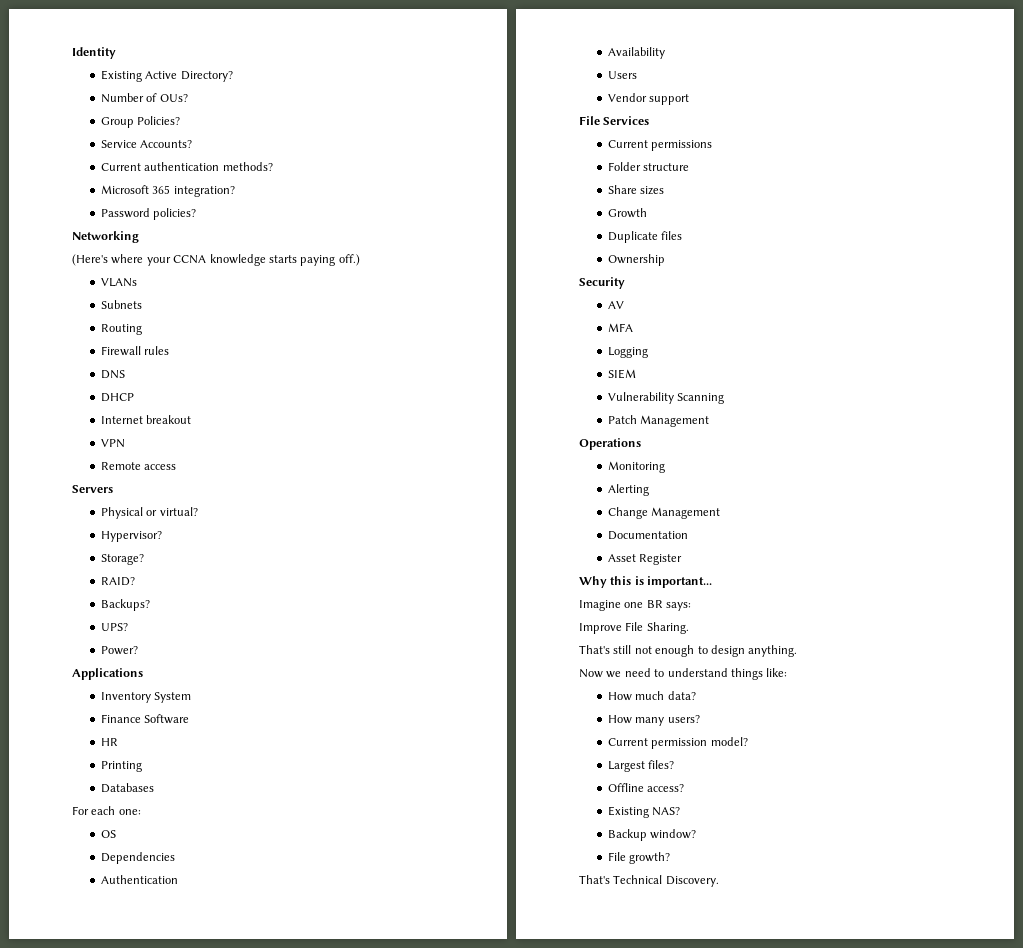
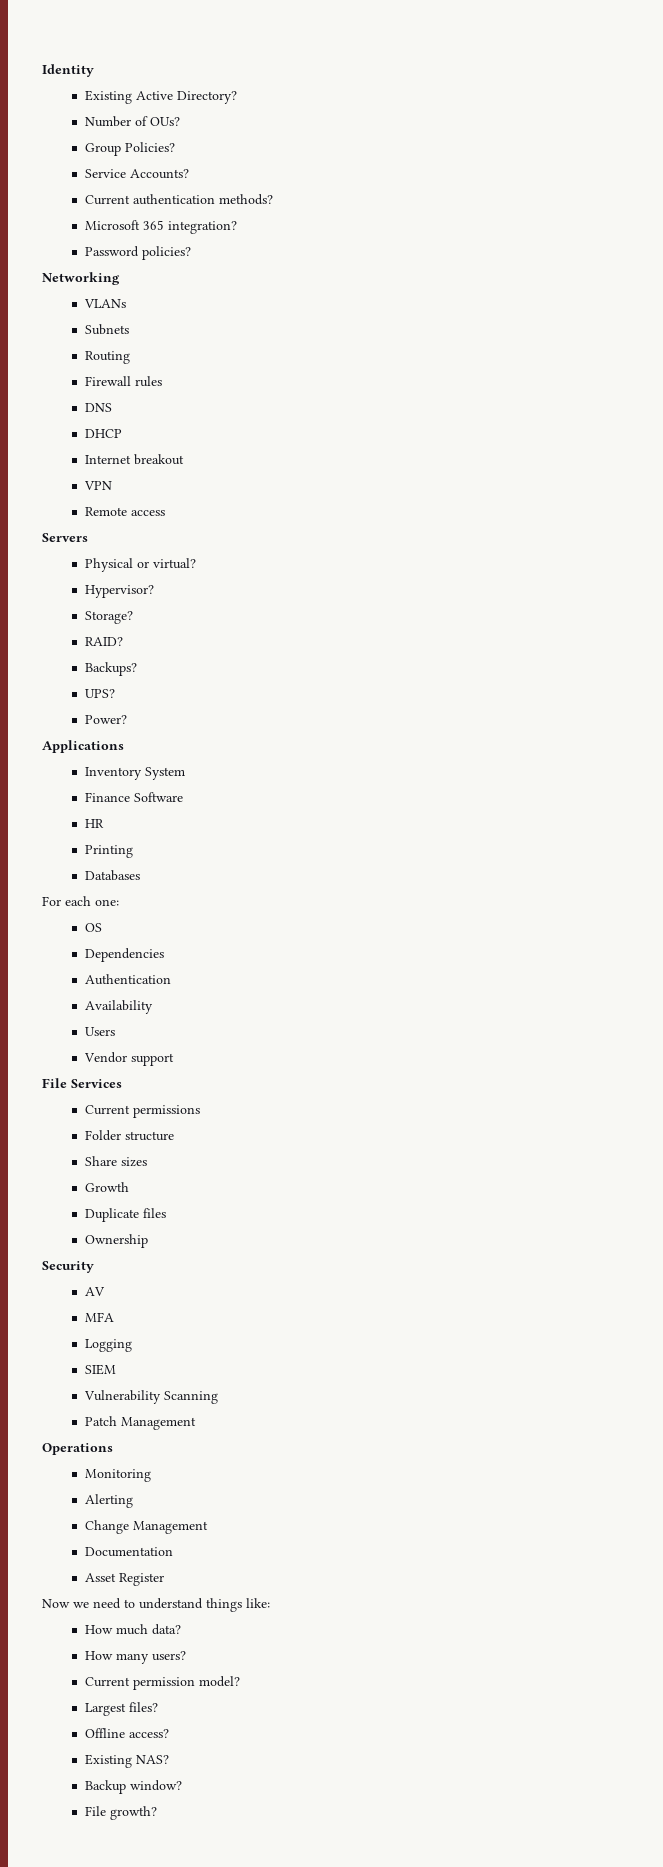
[72,254,360,266] // (Here's where your CCNA knowledge starts paying off.) -> (120, 278) none
[579,576,713,588] [579,600,692,611] [579,622,689,634] [579,645,798,657] // Why this is important... // Imagine one BR says: // Improve File Sharing. // That's still not enough to design anything. -> (164, 1579) none
[579,875,719,887] // That's Technical Discovery. -> (157, 1813) none

